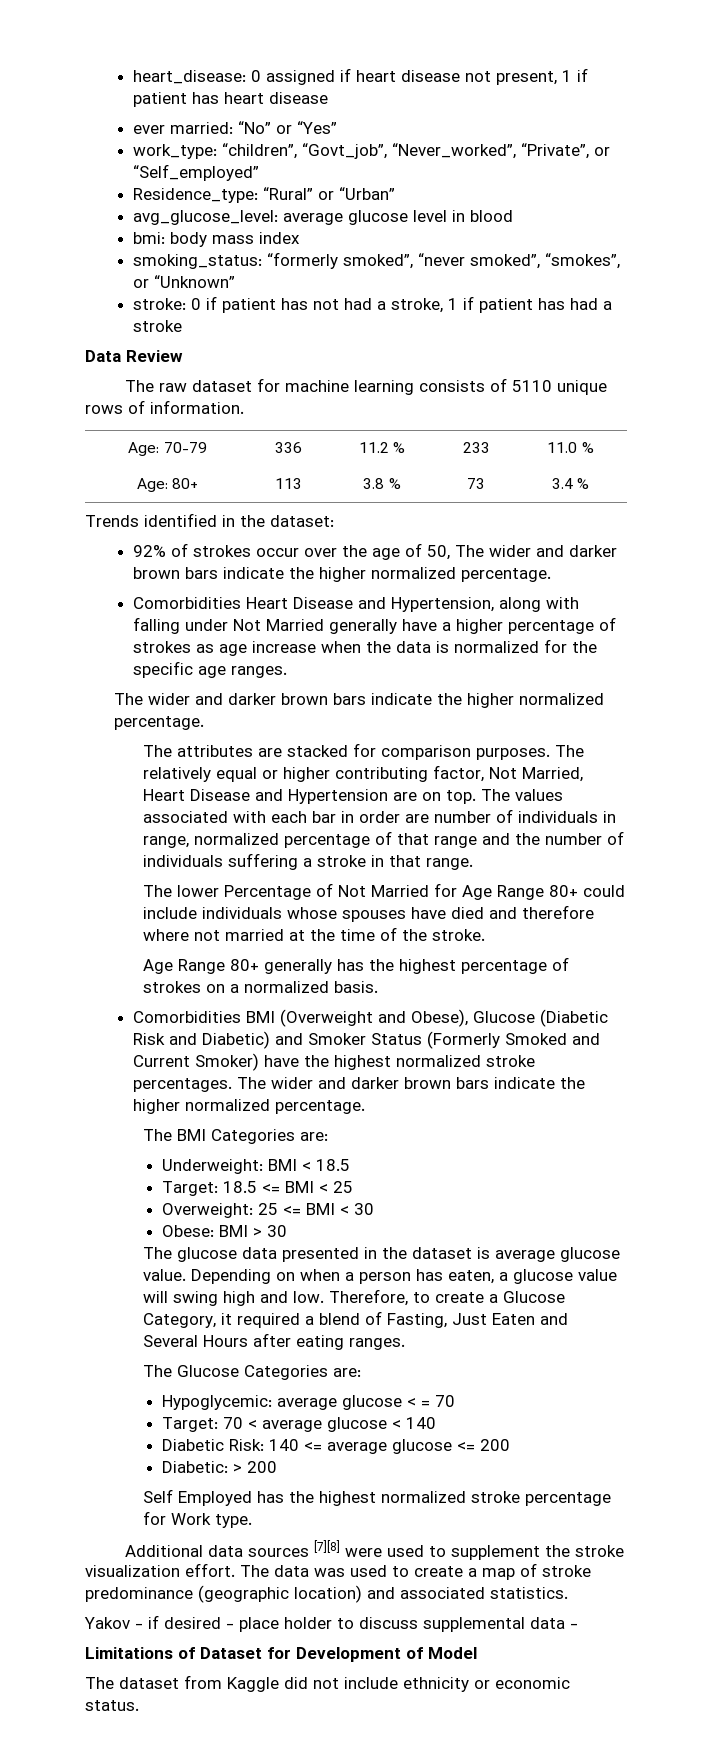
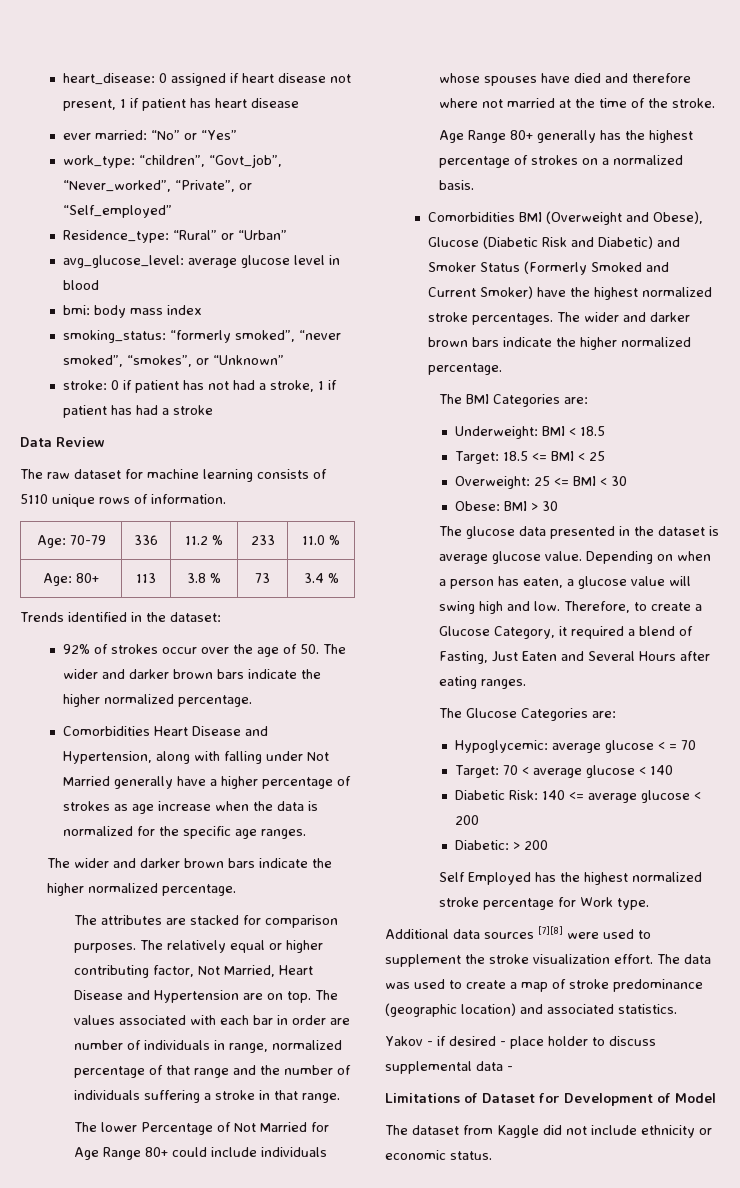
[426,545,450,560] 50, -> [299,644,319,654] 50.
[457,1442,476,1451] <= -> [693,792,701,800] <

